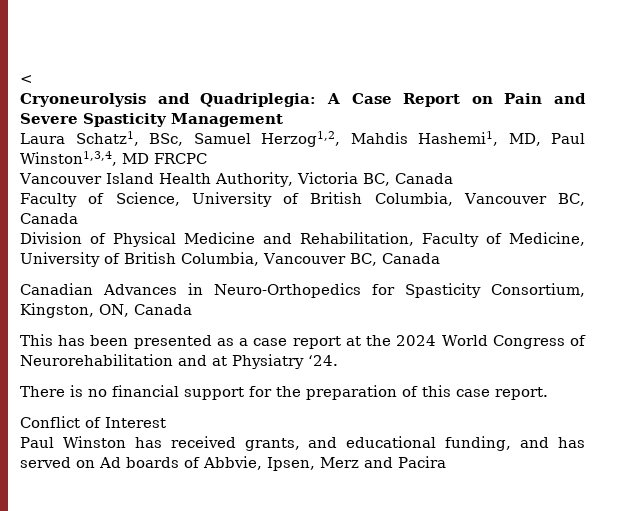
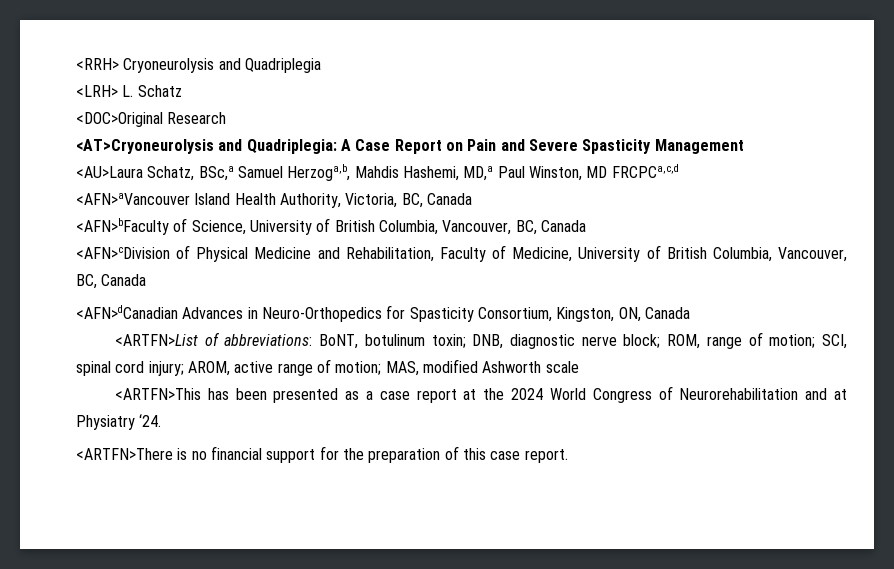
[20,75,33,84] [20,93,146,107] < // Cryoneurolysis -> [76,58,321,73] [76,85,182,97] [76,112,227,127] [76,139,214,154] <RRH> Cryoneurolysis and Quadriplegia // <LRH> L. Schatz // <DOC>Original Research // <AT>Cryoneurolysis
[20,131,585,147] [20,151,207,166] [19,173,102,184] Laura Schatz1, BSc, Samuel Herzog1,2, Mahdis Hashemi1, MD, Paul Winston1,3,4, MD FRCPC // Vancouver -> [76,164,679,181] [76,193,190,205] <AU>Laura Schatz, BSc,a Samuel Herzoga,b, Mahdis Hashemi, MD,a Paul Winston, MD FRCPCa,c,d // <AFN>aVancouver
[296,172,453,186] [20,193,77,207] Victoria BC, Canada // Faculty -> [345,193,472,208] [76,218,169,235] Victoria, BC, Canada // <AFN>bFaculty
[463,193,585,206] [20,213,78,224] [20,232,82,244] Vancouver BC, Canada // Division -> [442,220,586,235] [76,247,170,259] Vancouver, BC, Canada // <AFN>cDivision
[263,253,440,266] [20,283,93,295] Vancouver BC, Canada // Canadian -> [778,247,847,262] [76,274,147,289] [76,305,178,319] Vancouver, BC, Canada // <AFN>dCanadian
[20,334,53,346] This -> [114,332,847,349] [76,359,579,376] [114,388,201,400] <ARTFN>List of abbreviations: BoNT, botulinum toxin; DNB, diagnostic nerve block; ROM, range of motion; SCI, spinal cord injury; AROM, active range of motion; MAS, modified Ashworth scale // <ARTFN>This
[20,386,65,397] There -> [76,448,173,460] <ARTFN>There
[20,416,166,428] [20,436,586,451] [20,456,446,471] // Conflict of Interest // Paul Winston has received grants, and educational funding, and has served on Ad boards of Abbvie, Ipsen, Merz and Pacira -> (568, 456) none

